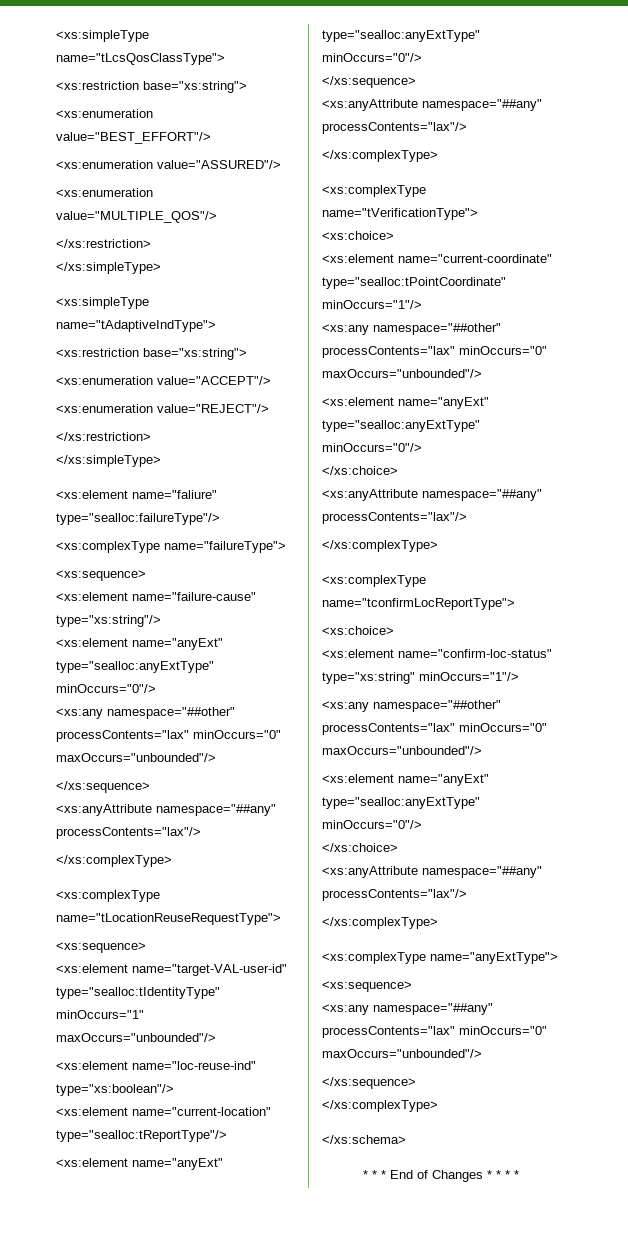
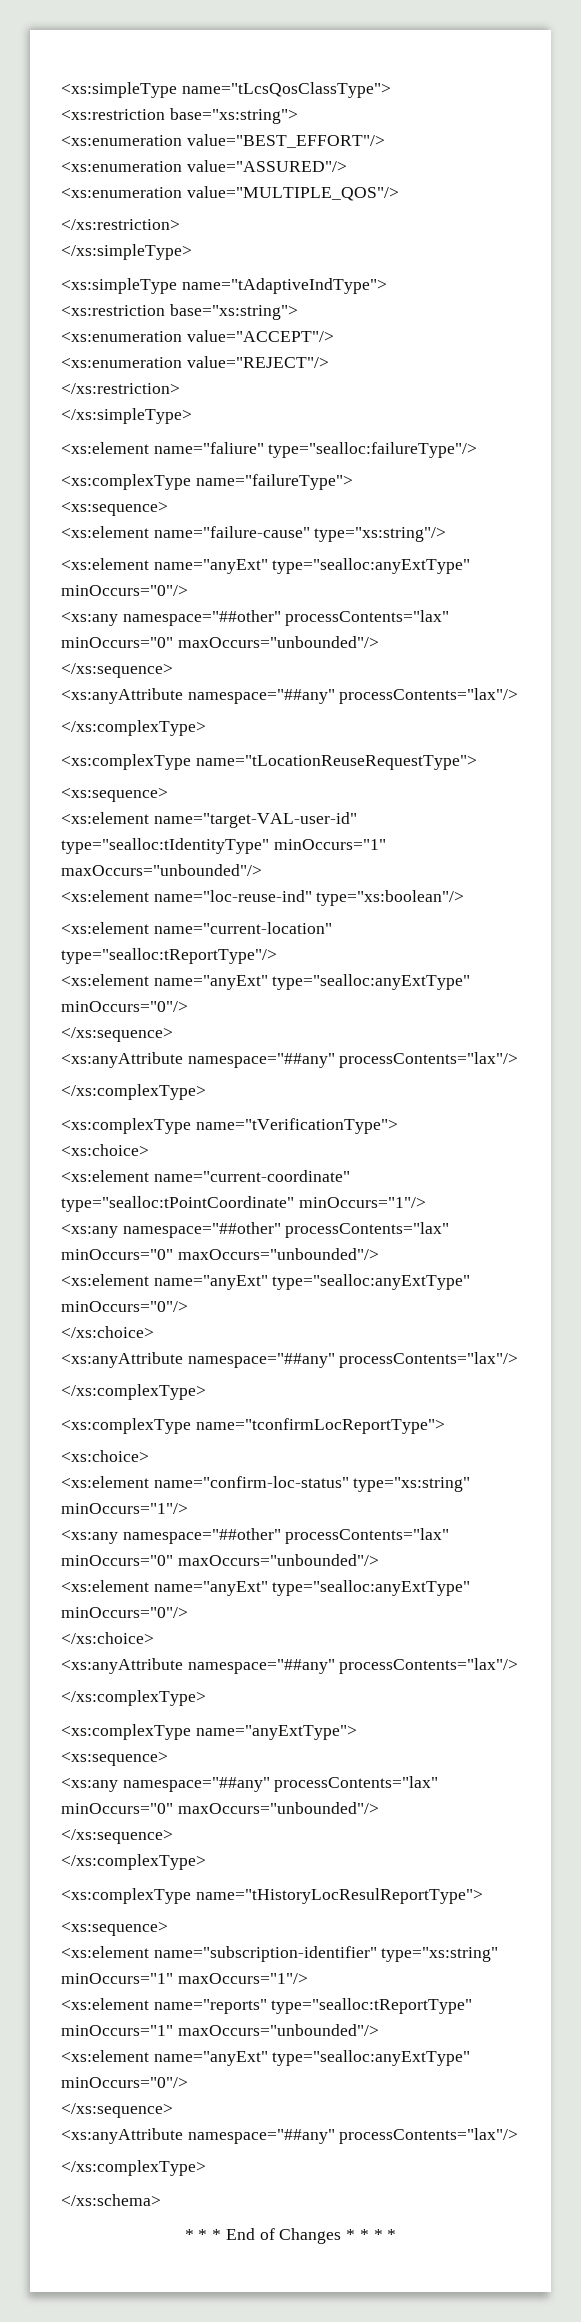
(438, 1106) none -> [61,1888,483,1904] [61,1921,168,1936] [61,1946,499,1962] [61,1973,308,1984] [61,1998,473,2014] [61,2024,379,2036] [61,2050,471,2066] [61,2077,188,2088] [61,2103,173,2118] [61,2128,519,2144] [61,2160,206,2176] // <xs:complexType name="tHistoryLocResulReportType"> // <xs:sequence> // <xs:element name="subscription-identifier" type="xs:string" minOccurs="1" maxOccurs="1"/> // <xs:element name="reports" type="sealloc:tReportType" minOccurs="1" maxOccurs="unbounded"/> // <xs:element name="anyExt" type="sealloc:anyExtType" minOccurs="0"/> // </xs:sequence> // <xs:anyAttribute namespace="##any" processContents="lax"/> // </xs:complexType>

